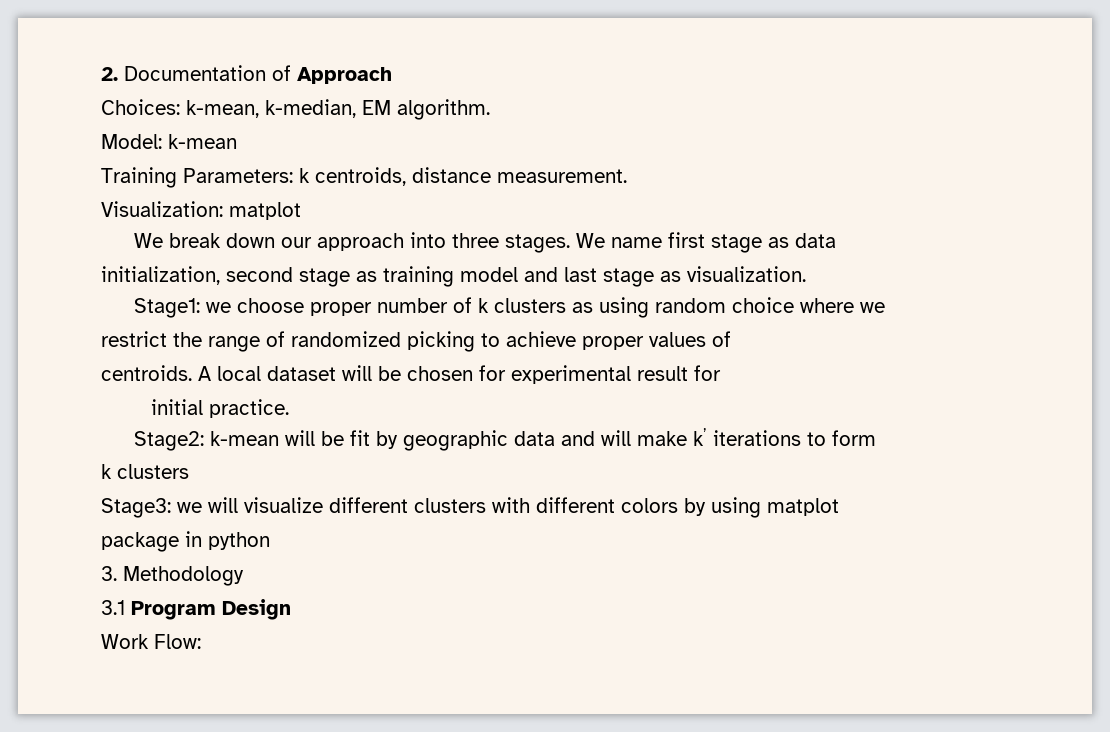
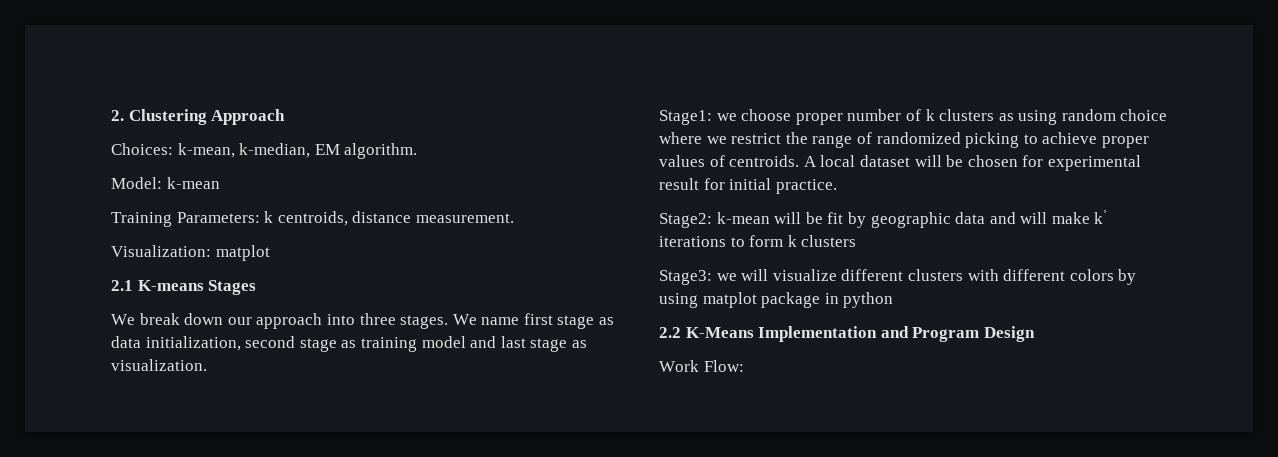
[124,65,291,81] Documentation of -> [128,109,207,125] Clustering
(301, 211) none -> [111,280,257,295] // 2.1 K-means Stages
(837, 240) // -> (141, 342) none
(886, 307) // -> (727, 140) none
(731, 339) // -> (725, 161) none
(721, 373) // -> (725, 184) none
(877, 438) // -> (784, 241) none
(839, 507) // -> (757, 300) none
[101,566,244,586] [101,600,125,615] 3. Methodology // 3.1 -> [659,326,909,342] 2.2 K-Means Implementation and

